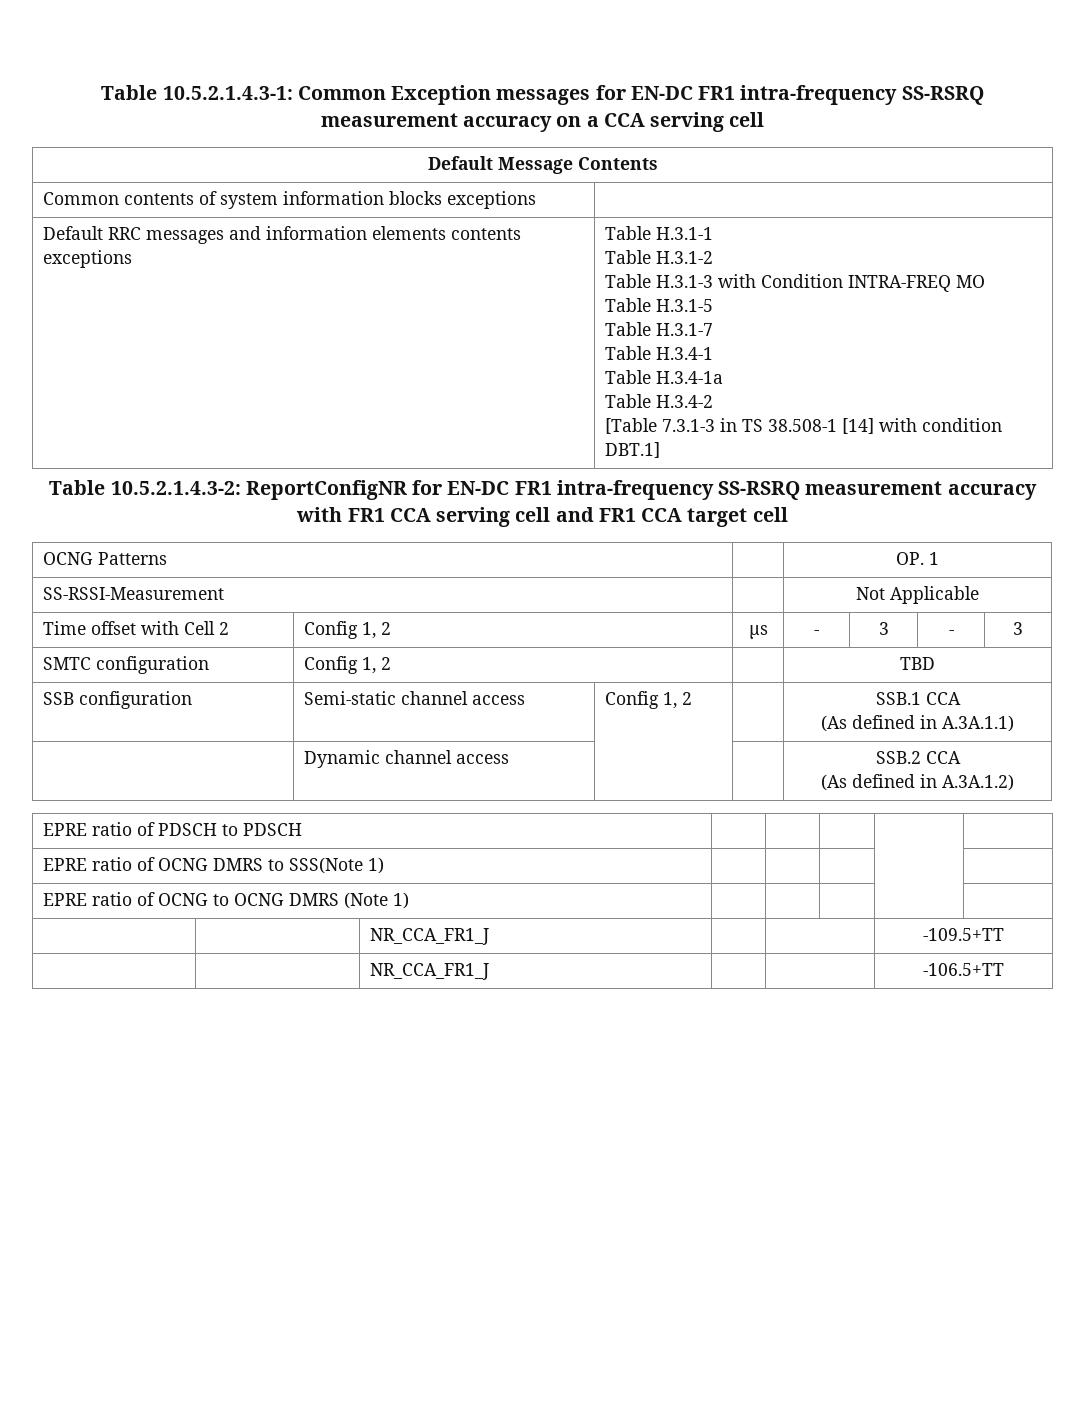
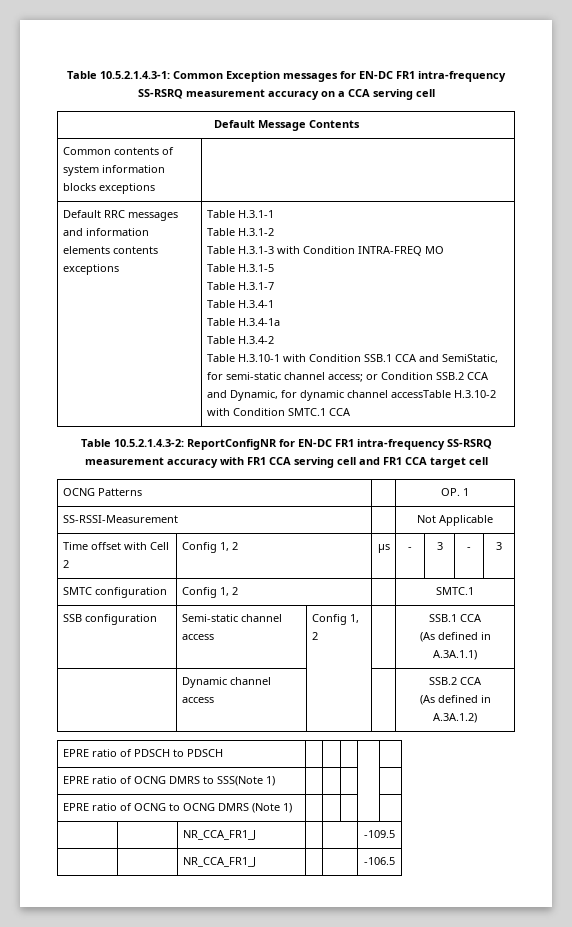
[605,418,1003,434] [605,442,661,458] [Table 7.3.1-3 in TS 38.508-1 [14] with condition DBT.1] -> [206,354,498,363] [206,372,489,382] [206,390,496,401] [206,408,351,416] Table H.3.10-1 with Condition SSB.1 CCA and SemiStatic, for semi-static channel access; or Condition SSB.2 CCA and Dynamic, for dynamic channel accessTable H.3.10-2 with Condition SMTC.1 CCA
[900,657,935,670] TBD -> [436,587,474,595] SMTC.1
[923,928,1004,941] [370,963,490,980] [923,963,1004,976] -109.5+TT // | | NR_CCA_FR1_J | | | -106.5+TT -> [364,830,395,838] [182,857,256,867] [364,857,395,865] -109.5 // | | NR_CCA_FR1_J | | | -106.5

